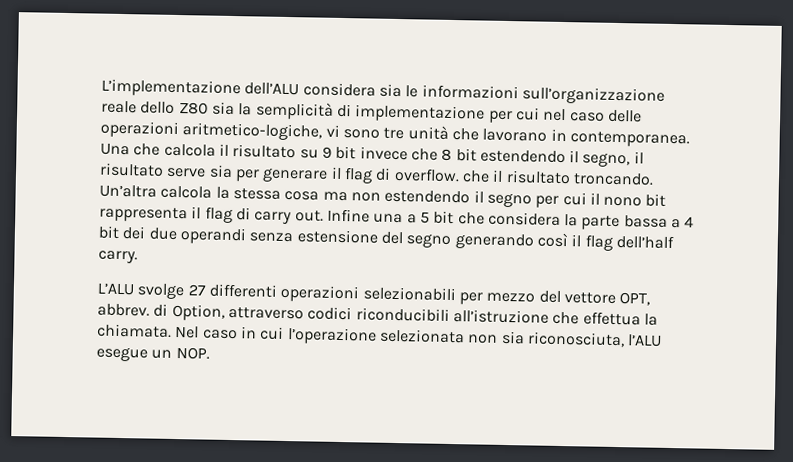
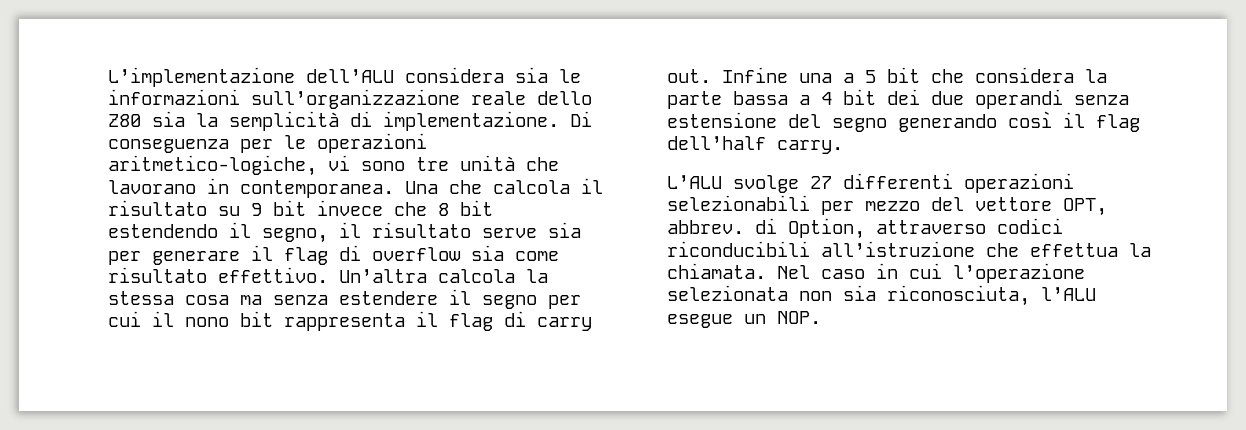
[355,104,642,124] implementazione per cui nel caso delle -> [383,111,592,131] [108,135,306,153] implementazione. Di conseguenza per le
[393,167,654,186] overflow. che il risultato troncando. -> [372,245,559,261] [108,267,328,283] overflow sia come risultato effettivo.
[350,189,471,204] non estendendo -> [273,291,438,305] senza estendere

